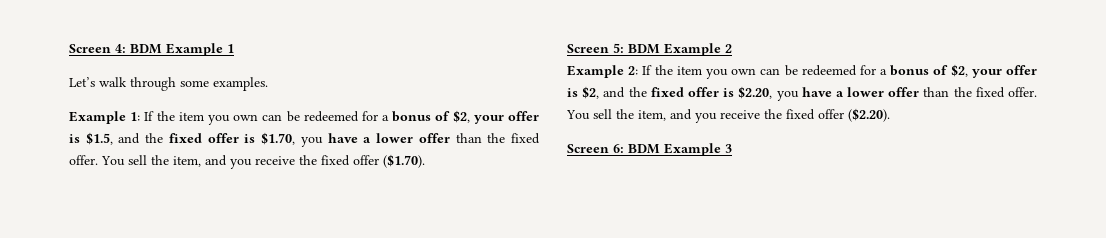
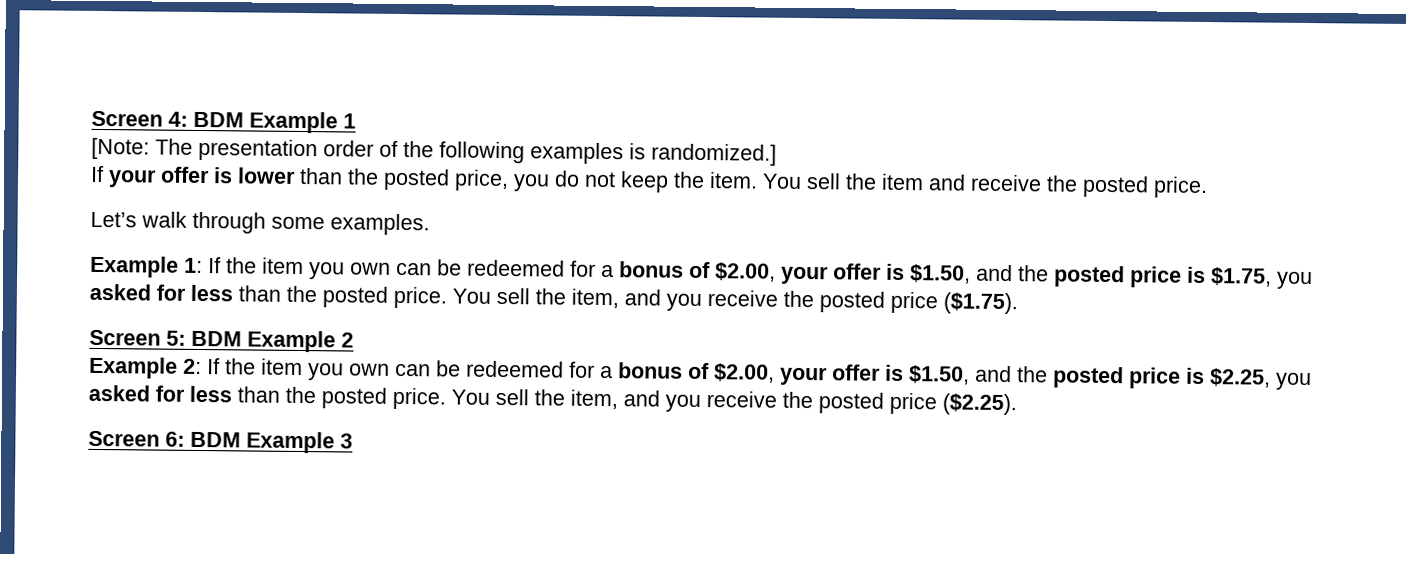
(234, 48) none -> [91,137,777,166] [90,165,1208,199] // [Note: The presentation order of the following examples is randomized.] // If your offer is lower than the posted price, you do not keep the item. You sell the item and receive the posted price.
[452,110,539,124] [69,132,540,147] [69,154,425,169] $2, your offer is $1.5, and the fixed offer is $1.70, you have a lower offer than the fixed offer. You sell the item, and you receive the fixed offer ($1.70). -> [715,262,1313,290] [89,283,1018,315] $2.00, your offer is $1.50, and the posted price is $1.75, you asked for less than the posted price. You sell the item, and you receive the posted price ($1.75).
[950,64,1037,78] [567,86,1037,101] [566,108,890,123] $2, your offer is $2, and the fixed offer is $2.20, you have a lower offer than the fixed offer. You sell the item, and you receive the fixed offer ($2.20). -> [714,363,1312,391] [88,384,1017,416] $2.00, your offer is $1.50, and the posted price is $2.25, you asked for less than the posted price. You sell the item, and you receive the posted price ($2.25).

